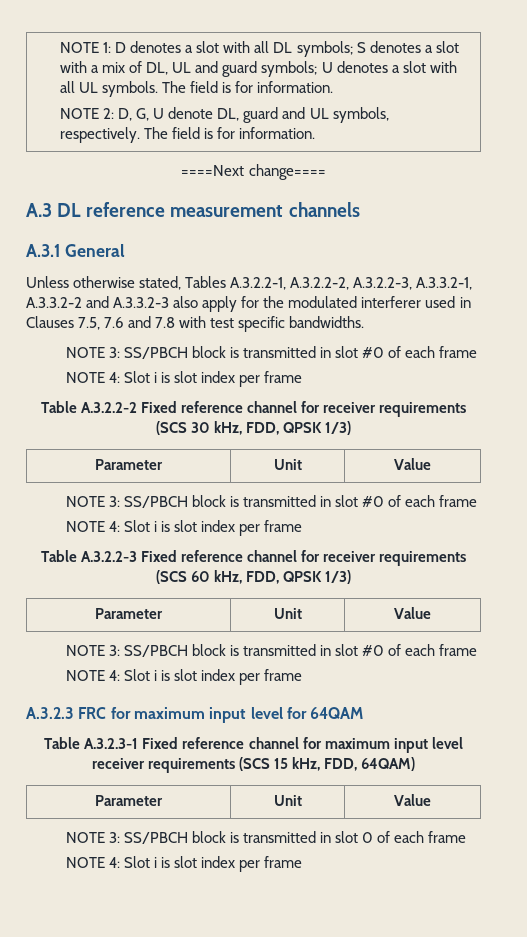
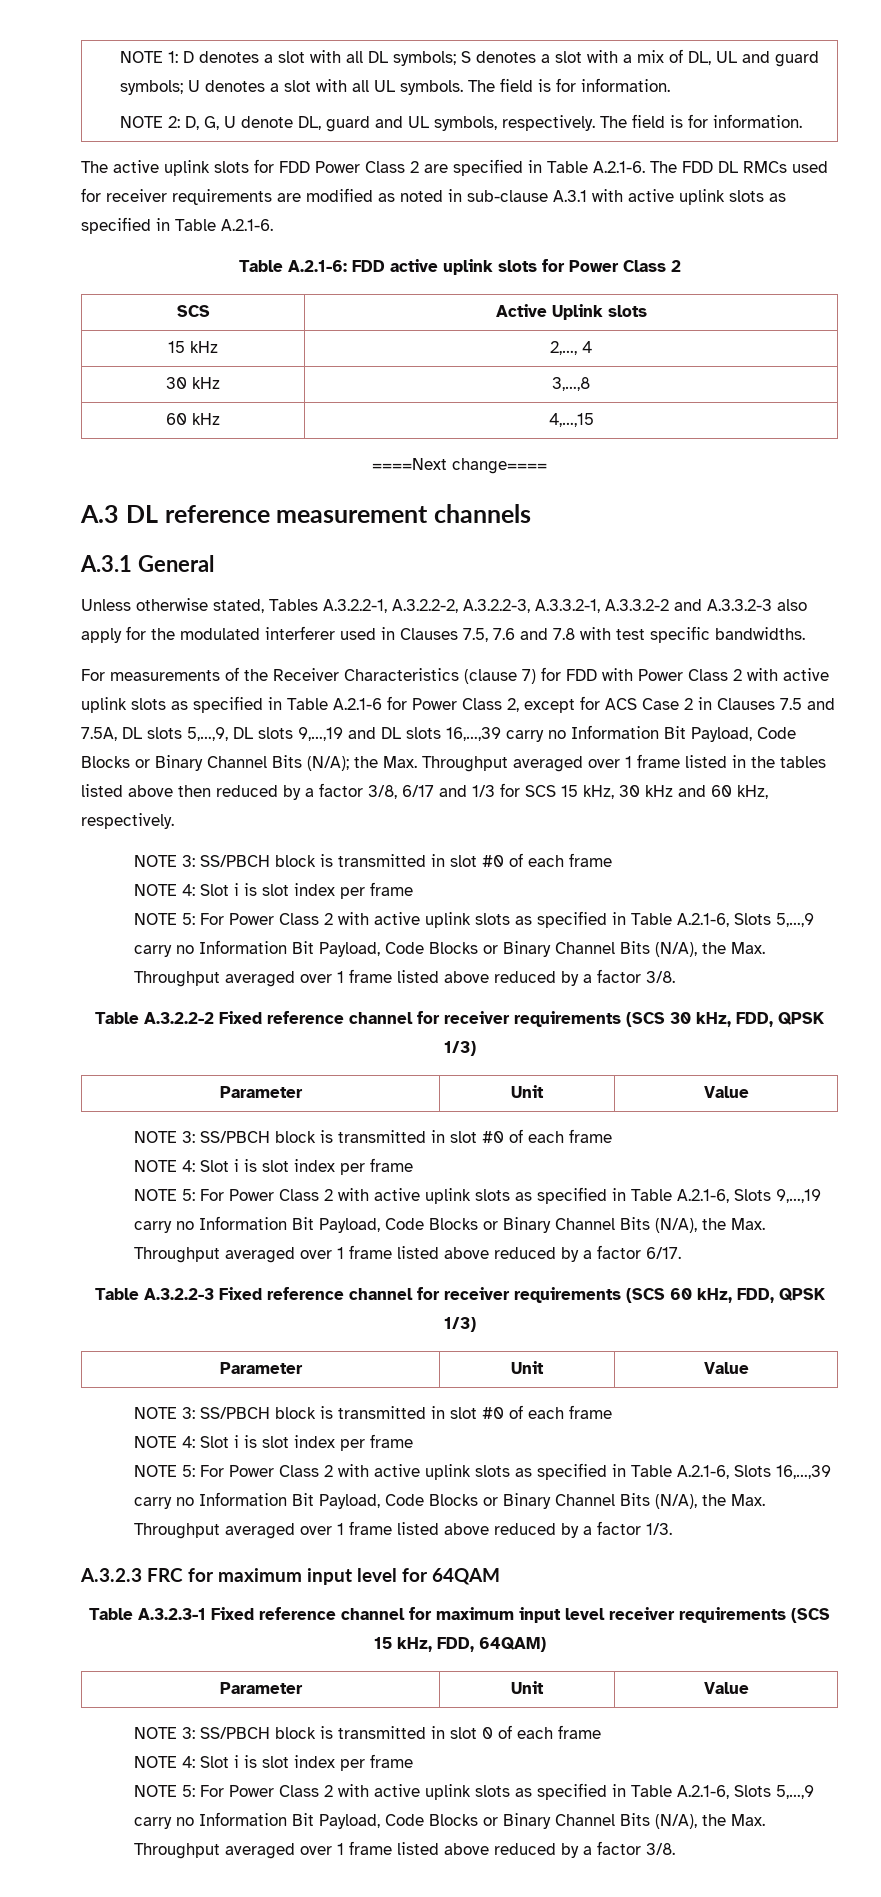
(316, 133) none -> [81,159,828,176] [81,188,786,205] [81,217,273,234] [238,259,681,275] [176,305,210,317] [495,304,647,320] [168,341,218,353] [550,341,592,355] [166,377,220,389] [552,377,590,391] [166,413,220,425] [548,413,594,427] // The active uplink slots for FDD Power Class 2 are specified in Table A.2.1-6. The FDD DL RMCs used for receiver requirements are modified as noted in sub-clause A.3.1 with active uplink slots as specified in Table A.2.1-6. // Table A.2.1-6: FDD active uplink slots for Power Class 2 // SCS | Active Uplink slots // 15 kHz | 2,…, 4 // 30 kHz | 3,…,8 // 60 kHz | 4,…,15
(365, 322) none -> [81,667,829,684] [81,696,835,713] [81,725,796,742] [81,754,826,772] [81,783,768,800] [81,813,174,829] // For measurements of the Receiver Characteristics (clause 7) for FDD with Power Class 2 with active uplink slots as specified in Table A.2.1-6 for Power Class 2, except for ACS Case 2 in Clauses 7.5 and 7.5A, DL slots 5,…,9, DL slots 9,…,19 and DL slots 16,…,39 carry no Information Bit Payload, Code Blocks or Binary Channel Bits (N/A); the Max. Throughput averaged over 1 frame listed in the tables listed above then reduced by a factor 3/8, 6/17 and 1/3 for SCS 15 kHz, 30 kHz and 60 kHz, respectively.
(303, 377) none -> [134,911,815,928] [134,940,766,957] [134,969,676,987] // NOTE 5: For Power Class 2 with active uplink slots as specified in Table A.2.1-6, Slots 5,…,9 carry no Information Bit Payload, Code Blocks or Binary Channel Bits (N/A), the Max. Throughput averaged over 1 frame listed above reduced by a factor 3/8.
(303, 526) none -> [134,1187,822,1204] [134,1216,766,1233] [134,1245,682,1263] // NOTE 5: For Power Class 2 with active uplink slots as specified in Table A.2.1-6, Slots 9,…,19 carry no Information Bit Payload, Code Blocks or Binary Channel Bits (N/A), the Max. Throughput averaged over 1 frame listed above reduced by a factor 6/17.
(303, 675) none -> [134,1463,832,1480] [134,1492,766,1509] [134,1521,673,1539] // NOTE 5: For Power Class 2 with active uplink slots as specified in Table A.2.1-6, Slots 16,…,39 carry no Information Bit Payload, Code Blocks or Binary Channel Bits (N/A), the Max. Throughput averaged over 1 frame listed above reduced by a factor 1/3.
(303, 862) none -> [134,1783,815,1800] [134,1812,766,1829] [134,1841,676,1859] // NOTE 5: For Power Class 2 with active uplink slots as specified in Table A.2.1-6, Slots 5,…,9 carry no Information Bit Payload, Code Blocks or Binary Channel Bits (N/A), the Max. Throughput averaged over 1 frame listed above reduced by a factor 3/8.

